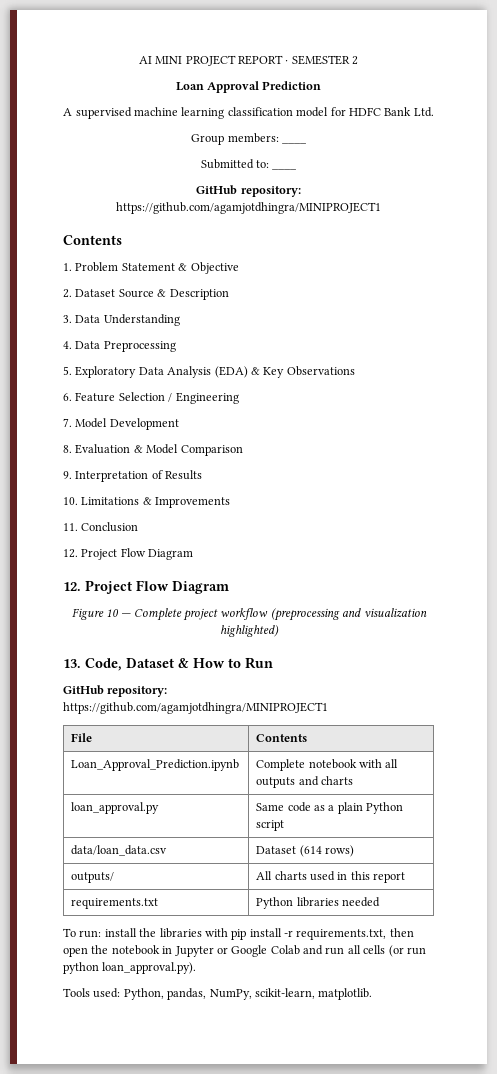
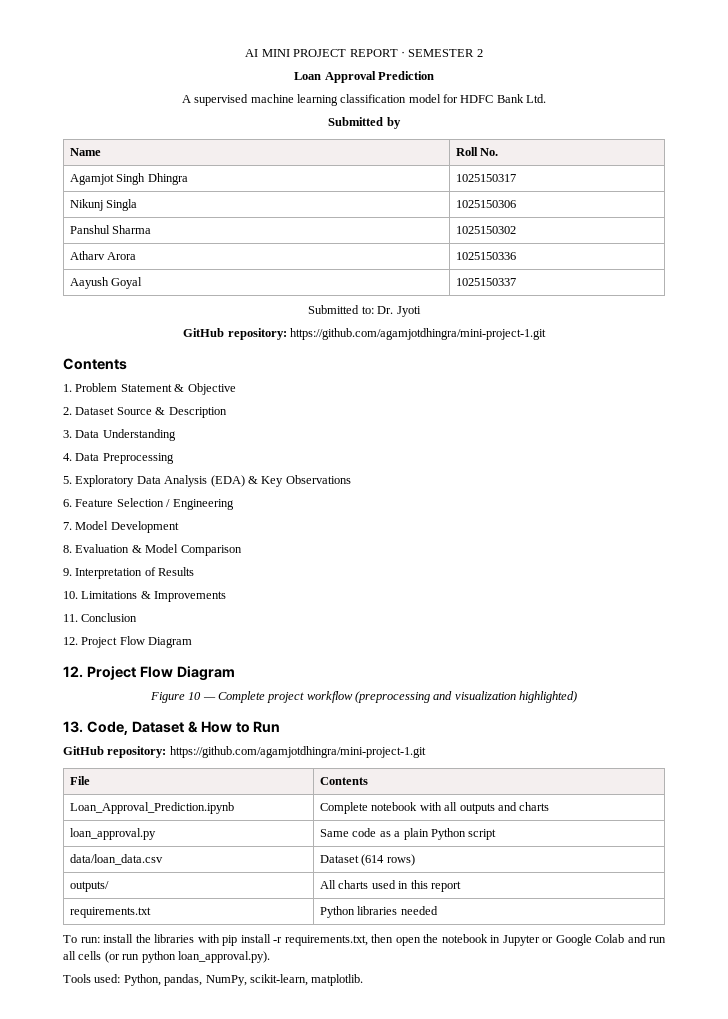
[191,133,307,145] Group members: ____ -> [328,117,401,129] [70,148,102,156] [456,147,499,156] [70,173,188,185] [456,174,517,182] [70,199,138,211] [456,200,517,208] [70,225,152,234] [456,226,517,234] [70,251,137,260] [456,252,517,260] [70,277,143,289] [456,278,517,286] Submitted by // Name | Roll No. // Agamjot Singh Dhingra | 1025150317 // Nikunj Singla | 1025150306 // Panshul Sharma | 1025150302 // Atharv Arora | 1025150336 // Aayush Goyal | 1025150337
[272,168,298,170] [196,185,301,197] [116,202,381,214] ____ // GitHub repository: https://github.com/agamjotdhingra/MINIPROJECT1 -> [377,306,421,317] [183,328,546,340] Dr. Jyoti // GitHub repository: https://github.com/agamjotdhingra/mini-project-1.git
[63,702,328,714] https://github.com/agamjotdhingra/MINIPROJECT1 -> [169,746,426,758] https://github.com/agamjotdhingra/mini-project-1.git

